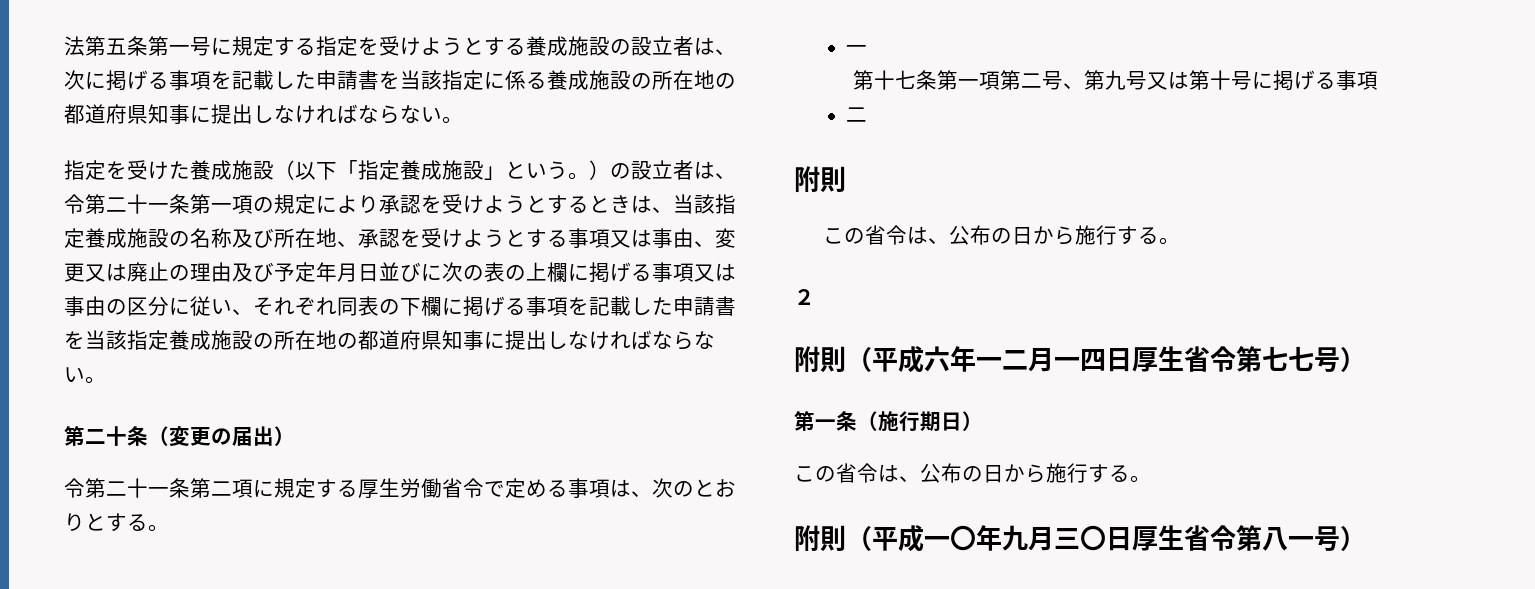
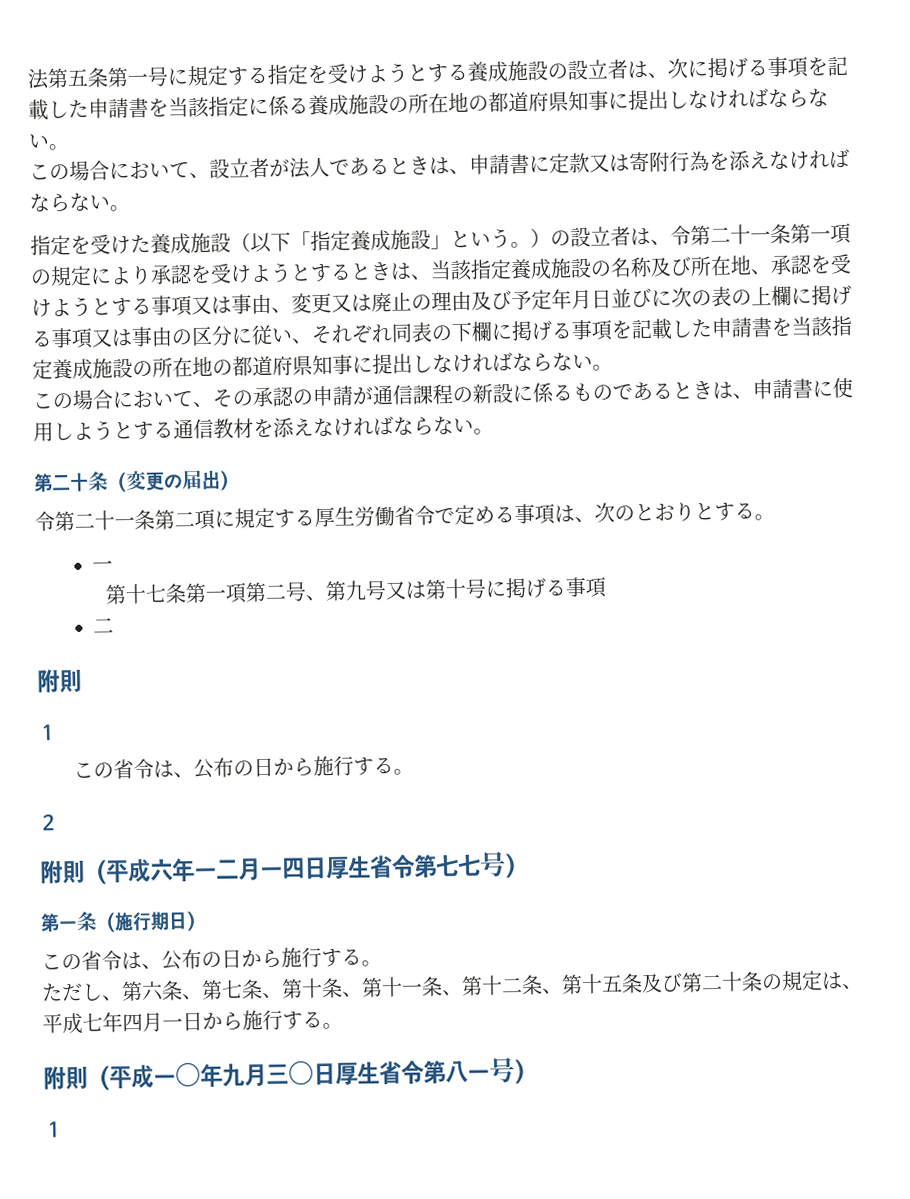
(463, 120) none -> [29,148,850,181] [29,192,130,213] // この場合において、設立者が法人であるときは、申請書に定款又は寄附行為を添えなければならない。
(106, 380) none -> [32,377,853,410] [33,415,494,442] // この場合において、その承認の申請が通信課程の新設に係るものであるときは、申請書に使用しようとする通信教材を添えなければならない。
(846, 179) none -> [37,724,57,741] // １
(1151, 479) none -> [41,970,863,1002] [42,1009,343,1035] // ただし、第六条、第七条、第十条、第十一条、第十二条、第十五条及び第二十条の規定は、平成七年四月一日から施行する。
(1366, 538) none -> [44,1121,63,1138] // １

